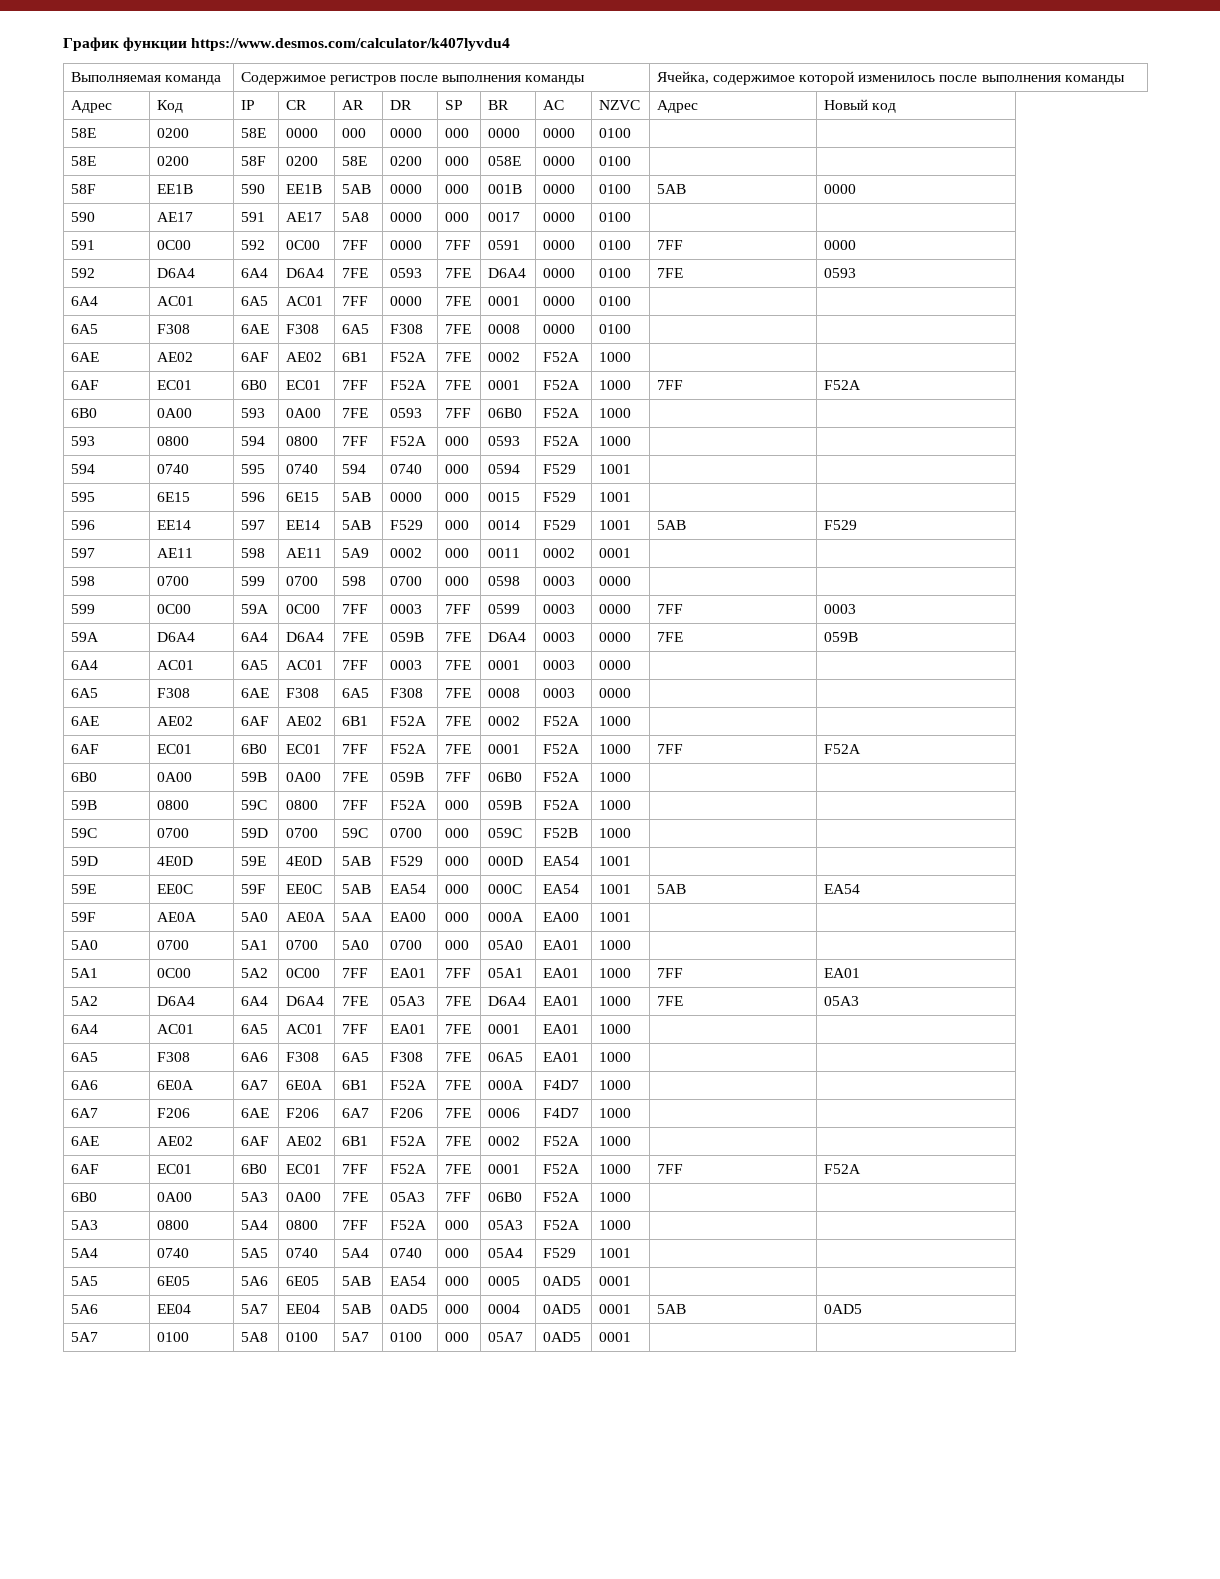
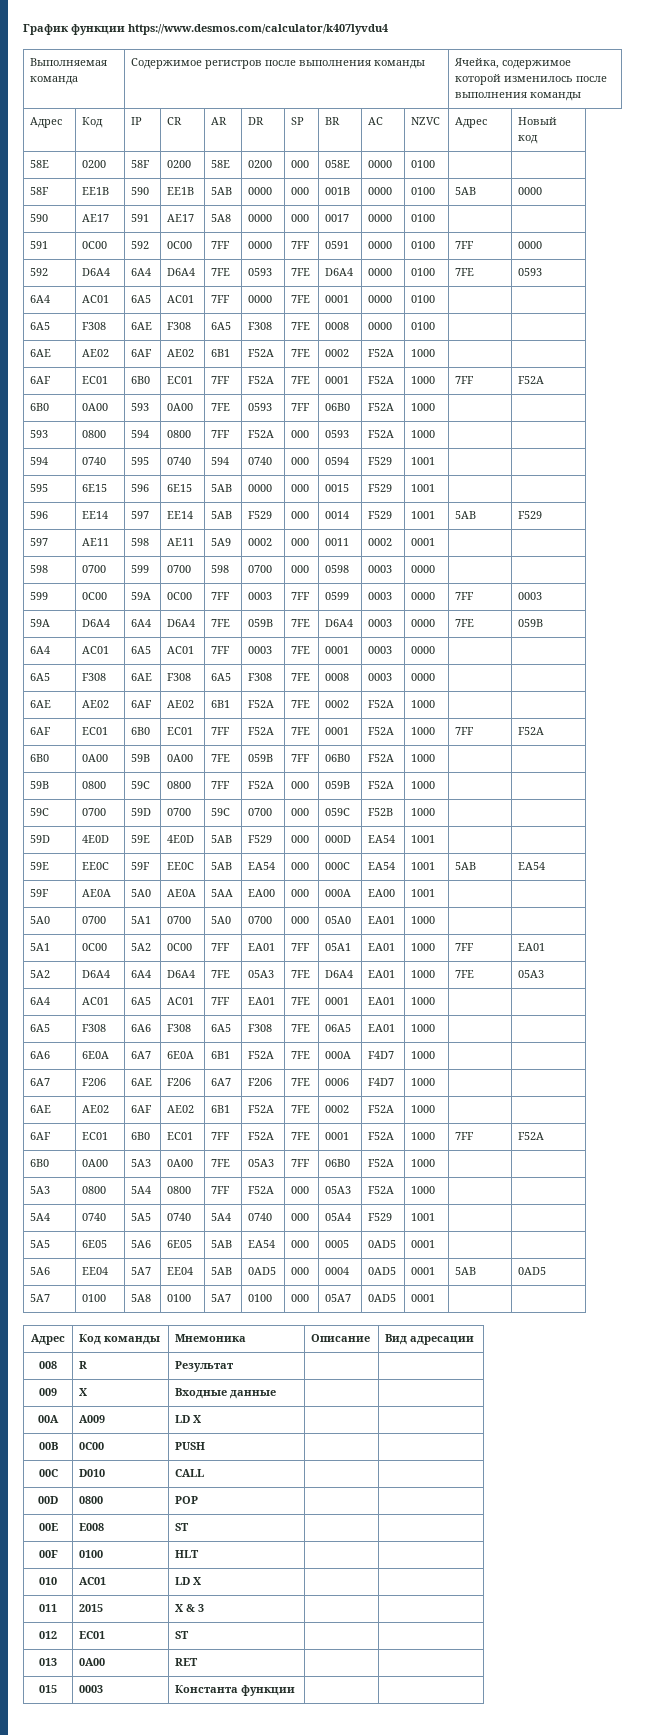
[70,128,96,138] [156,128,189,138] [240,128,266,138] [285,128,318,138] [341,128,366,138] [389,128,422,138] [444,128,469,138] [487,128,520,138] [542,128,575,138] [598,128,631,138] // 58E | 0200 | 58E | 0000 | 000 | 0000 | 000 | 0000 | 0000 | 0100 | | -> (539, 139) none
(631, 1337) none -> [31,1334,65,1345] [79,1334,161,1345] [175,1334,247,1342] [311,1334,371,1342] [385,1334,475,1345] [39,1361,57,1369] [79,1361,88,1369] [175,1361,235,1372] [39,1388,57,1396] [79,1388,88,1396] [175,1388,277,1399] [38,1415,59,1423] [79,1415,106,1423] [175,1415,202,1423] [38,1442,58,1450] [79,1442,105,1450] [175,1442,206,1450] [38,1469,58,1477] [79,1469,106,1477] [175,1469,205,1477] [38,1496,58,1504] [79,1496,104,1504] [175,1496,199,1504] [38,1523,58,1531] [79,1523,105,1531] [175,1523,190,1531] [38,1550,58,1558] [79,1550,104,1558] [175,1550,200,1558] [39,1577,57,1585] [79,1577,107,1585] [175,1577,202,1585] [39,1604,57,1612] [79,1604,104,1612] [175,1604,205,1612] [39,1631,57,1639] [79,1631,106,1639] [175,1631,190,1639] [39,1658,57,1666] [79,1658,106,1666] [175,1658,199,1666] [39,1685,57,1693] [79,1685,104,1693] [175,1685,296,1696] // Адрес | Код команды | Мнемоника | Описание | Вид адресации // 008 | R | Результат | | // 009 | X | Входные данные | | // 00A | A009 | LD X | | // 00B | 0C00 | PUSH | | // 00C | D010 | CALL | | // 00D | 0800 | POP | | // 00E | E008 | ST | | // 00F | 0100 | HLT | | // 010 | AC01 | LD X | | // 011 | 2015 | X & 3 | | // 012 | EC01 | ST | | // 013 | 0A00 | RET | | // 015 | 0003 | Константа функции | |

